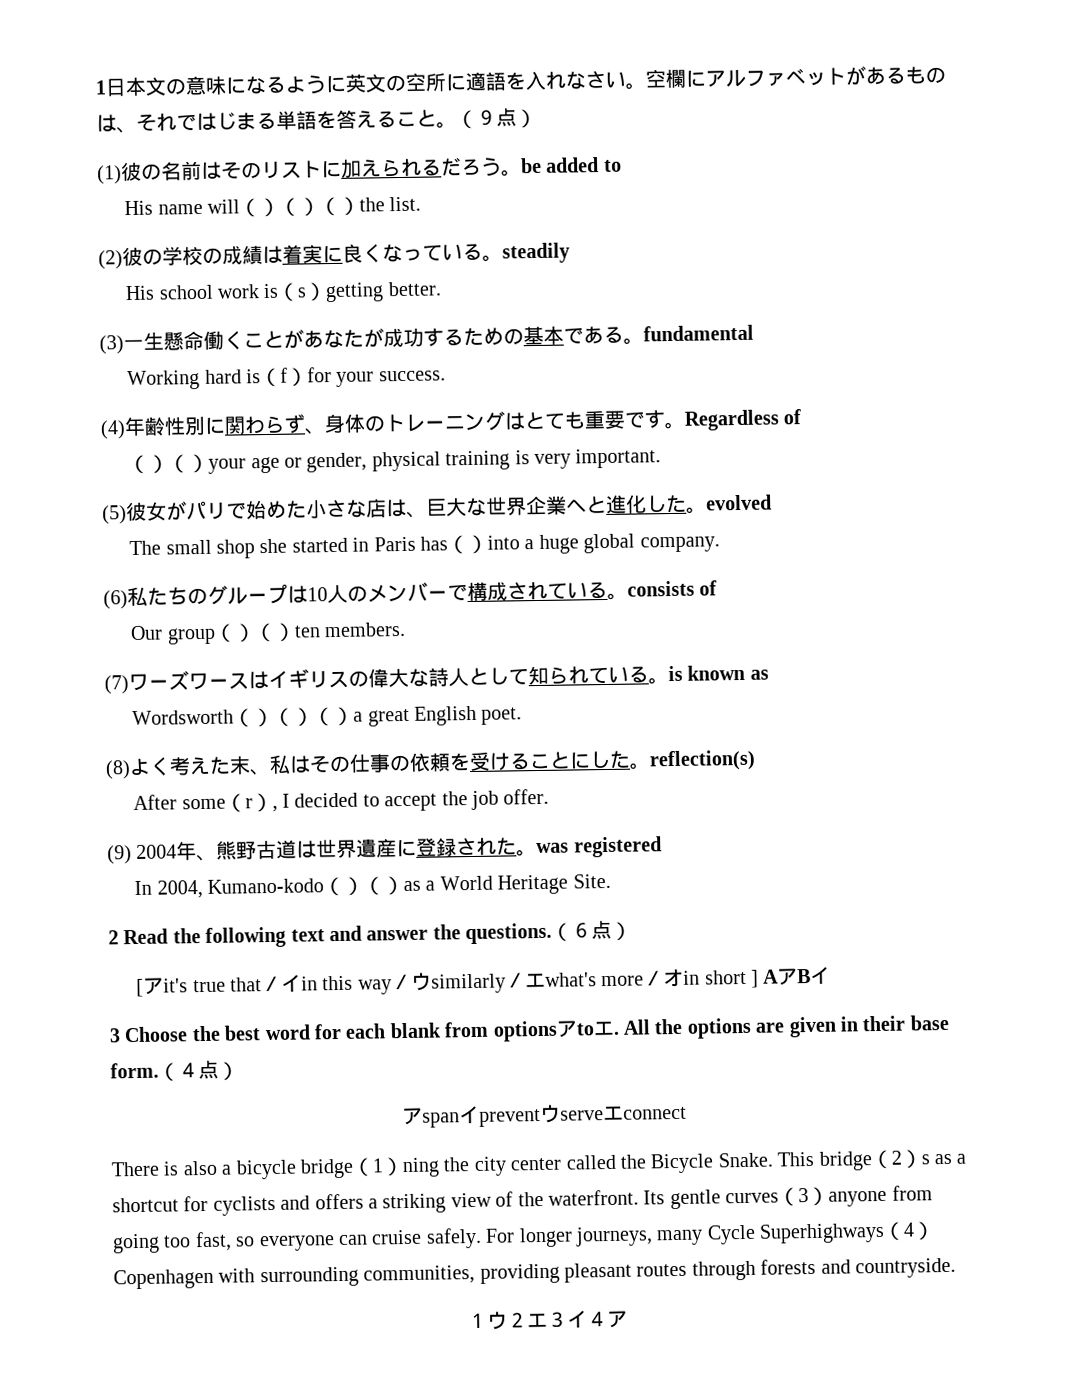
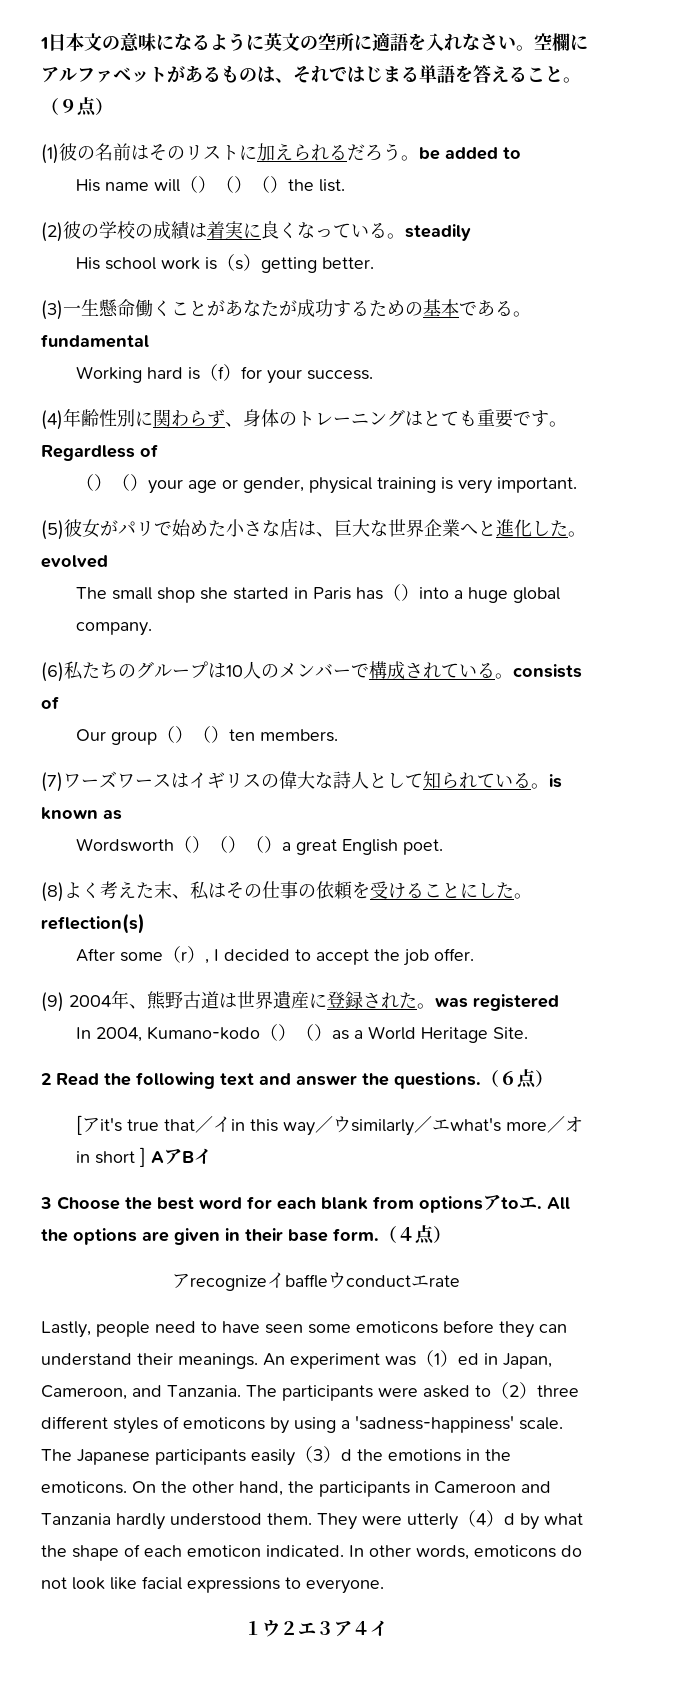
[422,1104,687,1128] [111,1149,967,1180] [112,1185,933,1216] [112,1221,936,1254] [113,1257,956,1290] spanイpreventウserveエconnect // There is also a bicycle bridge（1）ning the city center called the Bicycle Snake. This bridge（2）s as a shortcut for cyclists and offers a striking view of the waterfront. Its gentle curves（3）anyone from going too fast, so everyone can cruise safely. For longer journeys, many Cycle Superhighways（4）Copenhagen with surrounding communities, providing pleasant routes through forests and countryside. -> [189,1272,460,1291] [41,1320,567,1338] [41,1350,552,1369] [41,1382,579,1401] [41,1416,563,1434] [41,1446,511,1466] [41,1481,551,1497] [41,1510,583,1530] [41,1544,582,1561] [41,1576,384,1594] recognizeイbaffleウconductエrate // Lastly, people need to have seen some emoticons before they can understand their meanings. An experiment was（1）ed in Japan, Cameroon, and Tanzania. The participants were asked to（2）three different styles of emoticons by using a 'sadness-happiness' scale. The Japanese participants easily（3）d the emotions in the emoticons. On the other hand, the participants in Cameroon and Tanzania hardly understood them. They were utterly（4）d by what the shape of each emoticon indicated. In other words, emoticons do not look like facial expressions to everyone.
[567,1310,628,1329] イ４ア -> [333,1620,388,1637] ア４イ

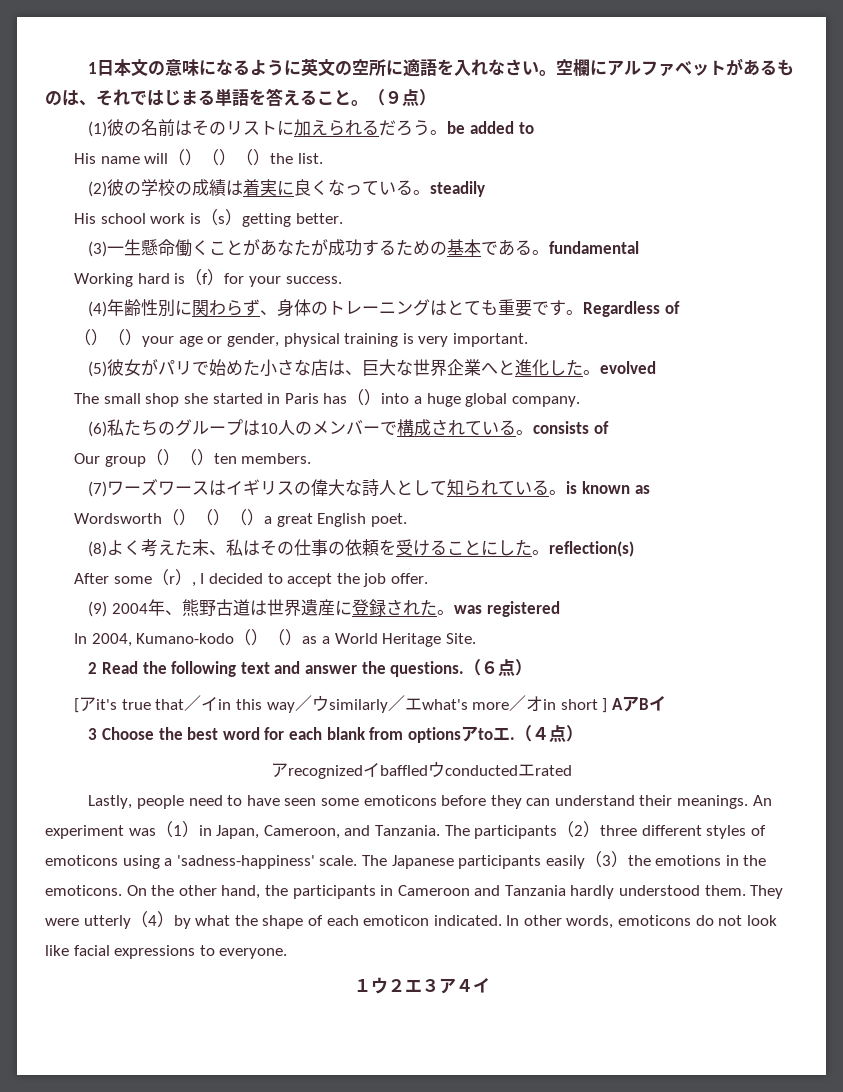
[547,1197,570,1209] [41,1225,451,1245] [171,1272,460,1291] All the options are given in their base form.（４点） // アrecognizeイbaffleウconductエrate -> [514,725,583,742] [271,761,572,779] （４点） // アrecognizedイbaffledウconductedエrated
[458,1353,479,1365] ed -> (199, 829) none
[378,1385,491,1398] were asked to -> (558, 832) none
[270,1417,289,1434] by -> (118, 860) none
[341,1449,352,1461] d -> (628, 859) none
[504,1513,515,1525] d -> (174, 919) none

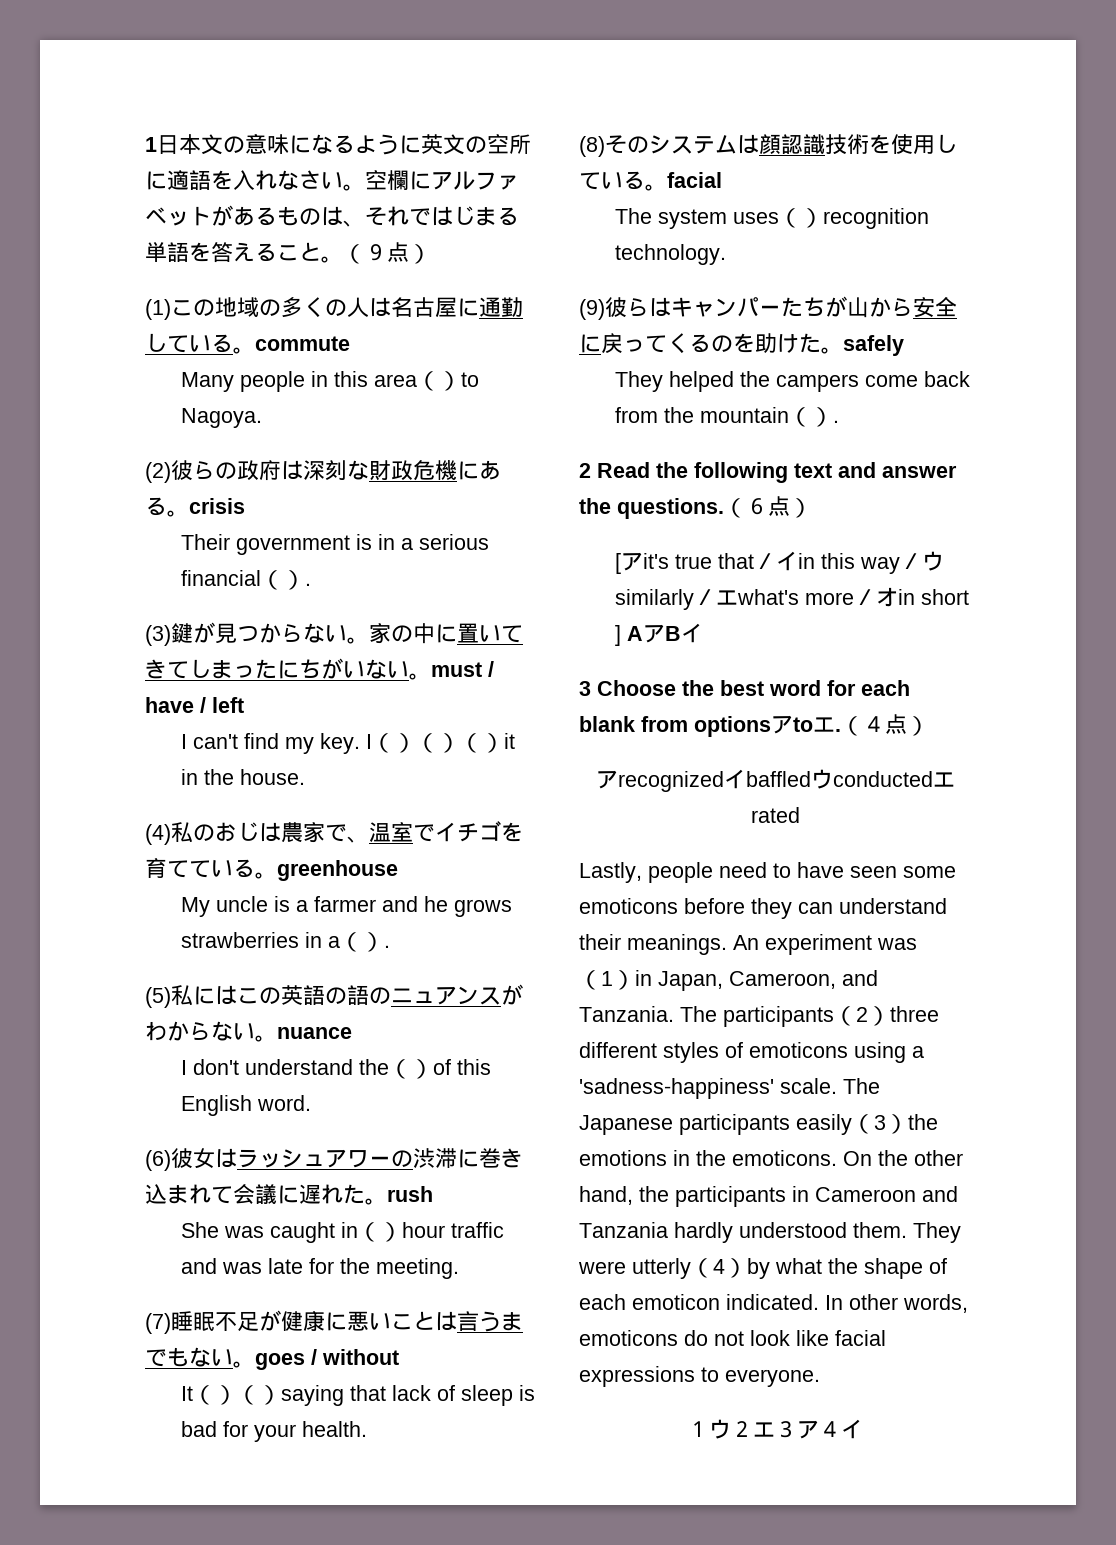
[107,119,534,137] [74,149,323,166] [88,179,486,197] [74,209,343,227] [88,239,640,257] [74,269,342,287] [88,299,680,317] [74,329,528,347] [88,359,657,377] [74,389,580,407] [88,419,609,437] [74,449,312,467] [88,479,650,497] [74,509,407,527] [88,539,635,557] [74,569,428,587] [88,599,560,617] [74,629,476,647] 彼の名前はそのリストに加えられるだろう。be added to // His name will（）（）（）the list. // (2)彼の学校の成績は着実に良くなっている。steadily // His school work is（s）getting better. // (3)一生懸命働くことがあなたが成功するための基本である。fundamental // Working hard is（f）for your success. // (4)年齢性別に関わらず、身体のトレーニングはとても重要です。Regardless of // （）（）your age or gender, physical training is very important. // (5)彼女がパリで始めた小さな店は、巨大な世界企業へと進化した。evolved // The small shop she started in Paris has（）into a huge global company. // (6)私たちのグループは10人のメンバーで構成されている。consists of // Our group（）（）ten members. // (7)ワーズワースはイギリスの偉大な詩人として知られている。is known as // Wordsworth（）（）（）a great English poet. // (8)よく考えた末、私はその仕事の依頼を受けることにした。reflection(s) // After some（r）, I decided to accept the job offer. // (9) 2004年、熊野古道は世界遺産に登録された。was registered // In 2004, Kumano-kodo（）（）as a World Heritage Site. -> [171,297,523,318] [145,333,350,354] [181,371,480,392] [181,408,263,428] [145,460,501,483] [145,497,245,517] [181,534,490,555] [181,570,312,590] [145,622,523,646] [145,658,494,680] [145,697,244,713] [181,733,516,754] [181,769,306,785] [145,821,523,845] [145,858,398,881] [181,896,513,917] [181,932,391,952] [145,984,523,1008] [145,1021,352,1042] [181,1059,492,1079] [181,1095,312,1116] [145,1148,523,1171] [145,1184,433,1205] [181,1222,505,1243] [181,1258,460,1279] [145,1310,523,1334] [145,1347,399,1370] [181,1385,536,1406] [181,1421,368,1442] [579,134,957,157] [579,171,722,191] [615,208,930,229] [615,244,727,265] [579,296,957,320] [579,333,904,356] [615,371,971,392] [615,407,840,427] この地域の多くの人は名古屋に通勤している。commute // Many people in this area（）to Nagoya. // (2)彼らの政府は深刻な財政危機にある。crisis // Their government is in a serious financial（）. // (3)鍵が見つからない。家の中に置いてきてしまったにちがいない。must / have / left // I can't find my key. I（）（）（）it in the house. // (4)私のおじは農家で、温室でイチゴを育てている。greenhouse // My uncle is a farmer and he grows strawberries in a（）. // (5)私にはこの英語の語のニュアンスがわからない。nuance // I don't understand the（）of this English word. // (6)彼女はラッシュアワーの渋滞に巻き込まれて会議に遅れた。rush // She was caught in（）hour traffic and was late for the meeting. // (7)睡眠不足が健康に悪いことは言うまでもない。goes / without // It（）（）saying that lack of sleep is bad for your health. // (8)そのシステムは顔認識技術を使用している。facial // The system uses（）recognition technology. // (9)彼らはキャンパーたちが山から安全に戻ってくるのを助けた。safely // They helped the campers come back from the mountain（）.

